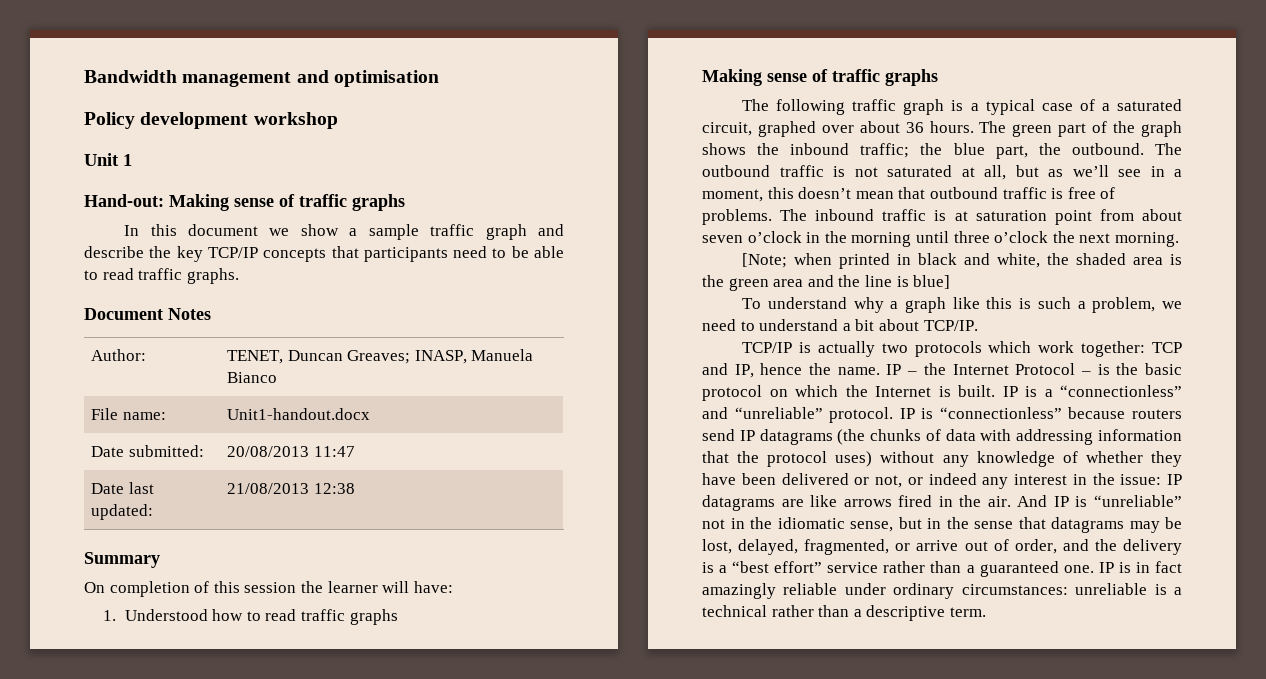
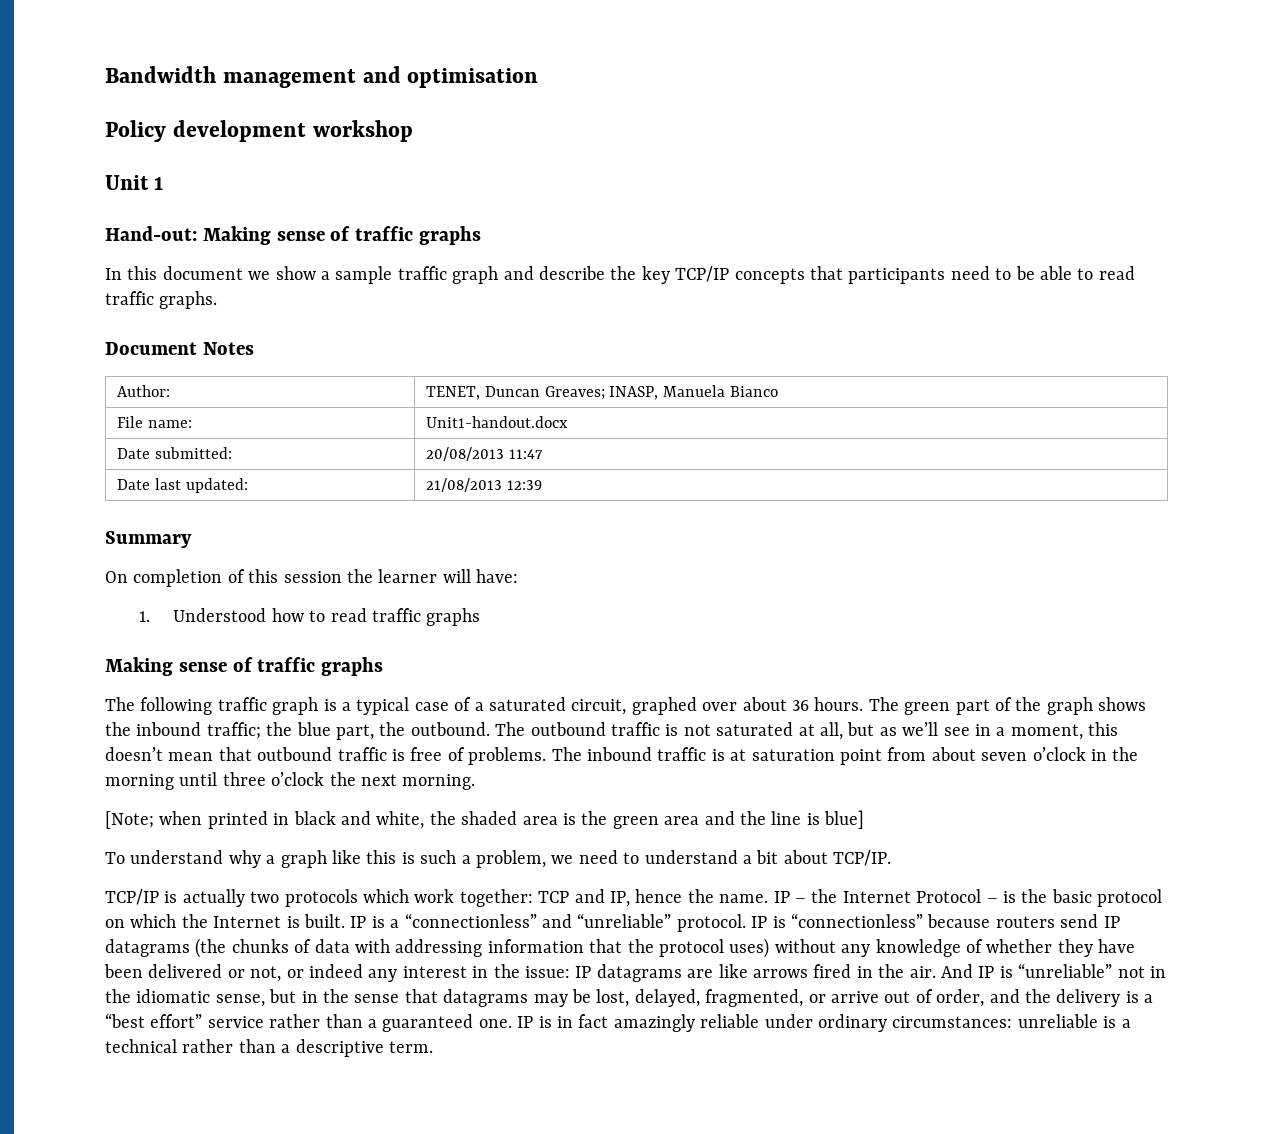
[313,483,355,494] 12:38 -> [506,480,542,490] 12:39

